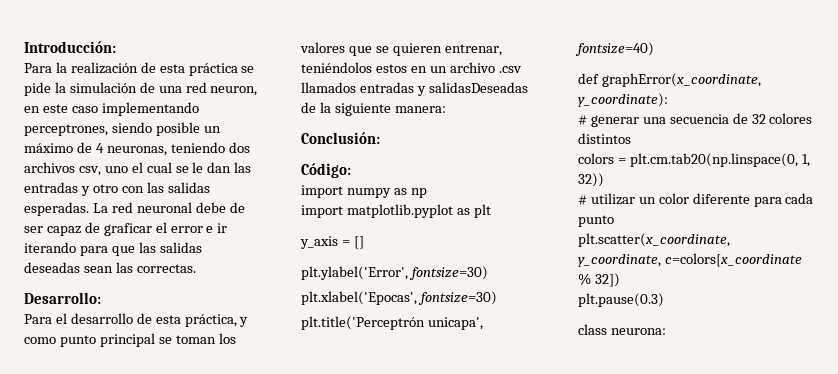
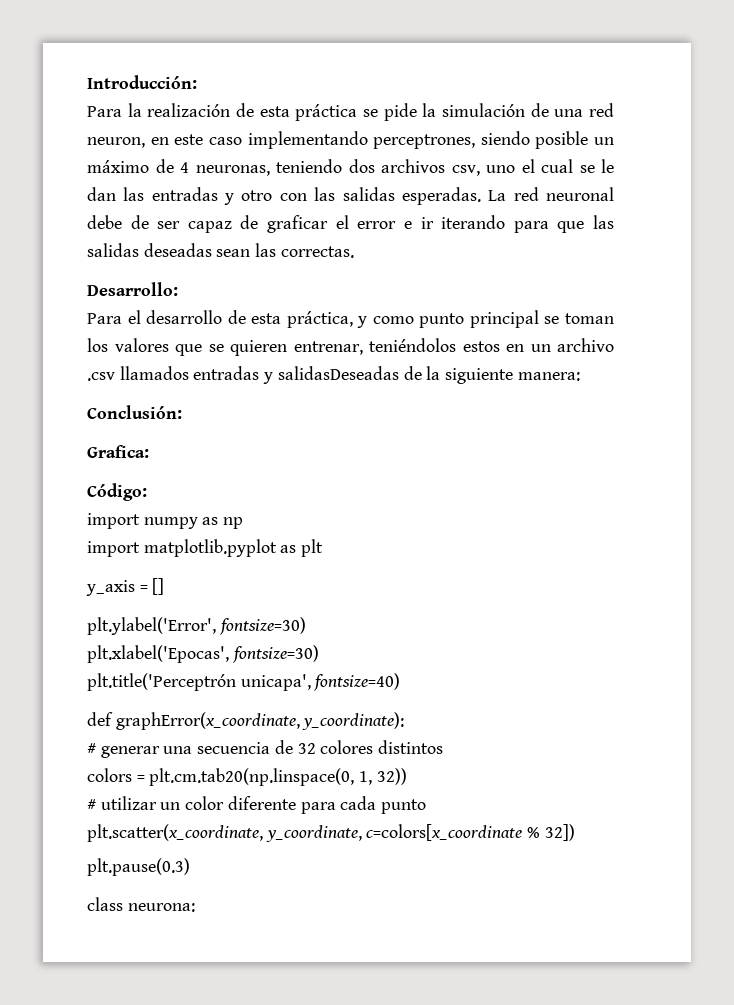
(380, 138) none -> [87,445,149,458] // Grafica:

